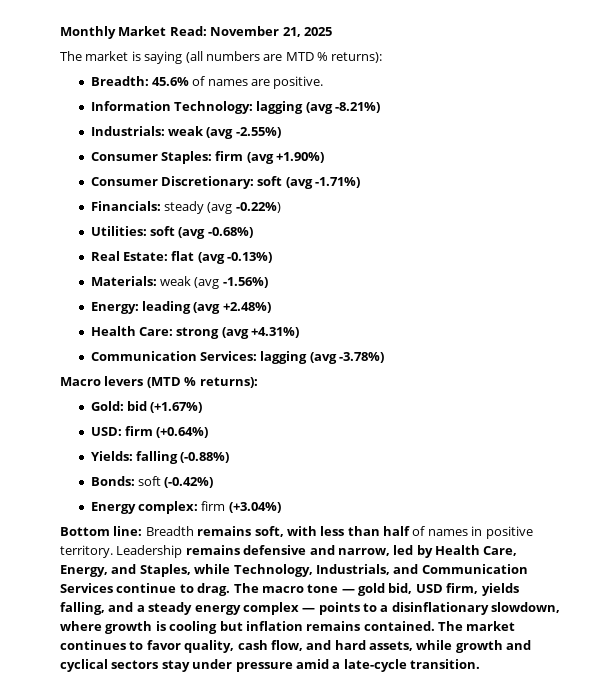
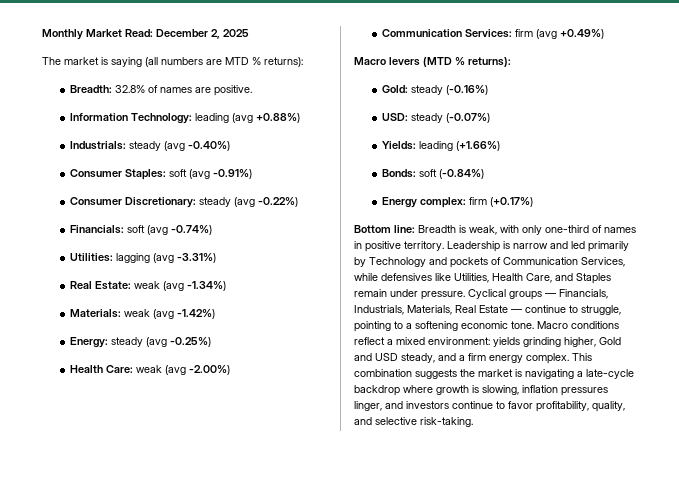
[210,26,301,37] November 21, -> [156,29,220,39] December 2,
[151,77,189,86] 45.6% -> [114,85,145,93] 32.8%
[256,101,381,114] [90,126,281,139] lagging (avg -8.21%) // Industrials: weak (avg -2.55%) -> [194,113,300,123] [69,141,230,151] leading (avg +0.88%) // Industrials: steady (avg -0.40%)
[215,151,325,164] firm (avg +1.90%) -> [168,169,252,179] soft (avg -0.91%)
[257,176,361,189] [90,201,161,211] soft (avg -1.71%) // Financials: -> (196, 202) none
[90,226,253,239] Utilities: soft (avg -0.68%) -> [69,225,212,235] [69,253,216,263] Financials: soft (avg -0.74%) // Utilities: lagging (avg -3.31%)
[171,251,273,264] flat (avg -0.13%) -> [133,281,226,291] weak (avg -1.34%)
[222,277,268,288] -1.56%) -> [176,309,215,319] -1.42%)
[141,301,271,314] leading (avg +2.48%) -> [110,337,211,347] steady (avg -0.25%)
[176,327,300,339] strong (avg +4.31%) -> [135,365,230,375] weak (avg -2.00%)
[260,351,385,364] lagging (avg -3.78%) -> [514,29,604,39] firm (avg +0.49%)
[126,401,203,413] bid (+1.67%) -> [410,85,488,95] steady (-0.16%)
[124,426,209,438] firm (+0.64%) -> [410,113,490,123] steady (-0.07%)
[135,451,230,464] falling (-0.88%) -> [418,141,500,151] leading (+1.66%)
[164,477,214,488] (-0.42%) -> [438,169,484,179] (-0.84%)
[228,502,281,513] (+3.04%) -> [489,197,533,207] (+0.17%)
[197,526,410,537] remains soft, with less than half -> [459,225,589,235] is weak, with only one-third
[185,545,518,558] [60,564,528,577] [60,583,519,596] [60,602,561,615] [60,621,516,634] [60,640,532,653] [60,659,480,672] remains defensive and narrow, led by Health Care, Energy, and Staples, while Technology, Industrials, and Communication Services continue to drag. The macro tone — gold bid, USD firm, yields falling, and a steady energy complex — points to a disinflationary slowdown, where growth is cooling but inflation remains contained. The market continues to favor quality, cash flow, and hard assets, while growth and cyclical sectors stay under pressure amid a late-cycle transition. -> [503,241,629,252] [354,257,625,268] [354,273,611,284] [354,289,608,300] [354,305,621,315] [354,321,619,332] [354,337,621,347] [354,353,592,364] [354,369,634,379] [354,385,608,396] [354,401,625,412] [354,417,473,427] is narrow and led primarily by Technology and pockets of Communication Services, while defensives like Utilities, Health Care, and Staples remain under pressure. Cyclical groups — Financials, Industrials, Materials, Real Estate — continue to struggle, pointing to a softening economic tone. Macro conditions reflect a mixed environment: yields grinding higher, Gold and USD steady, and a firm energy complex. This combination suggests the market is navigating a late-cycle backdrop where growth is slowing, inflation pressures linger, and investors continue to favor profitability, quality, and selective risk-taking.

